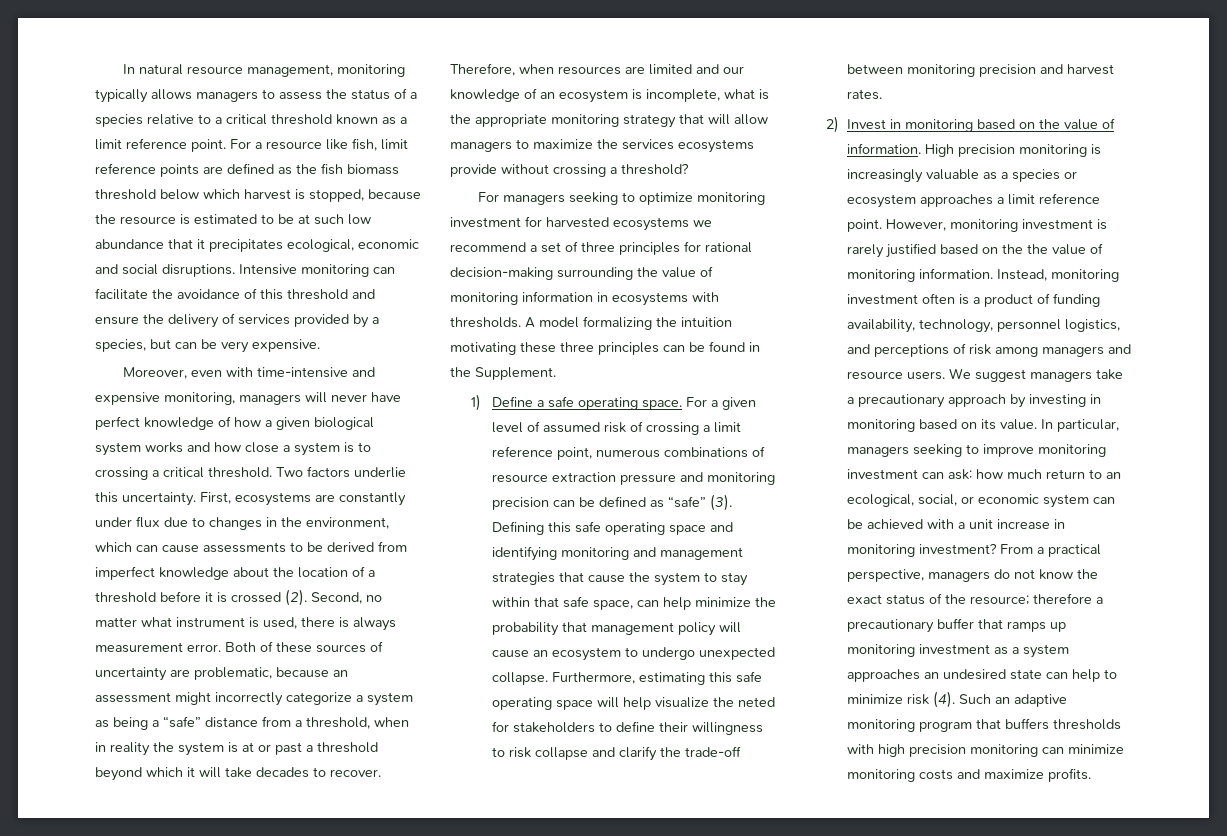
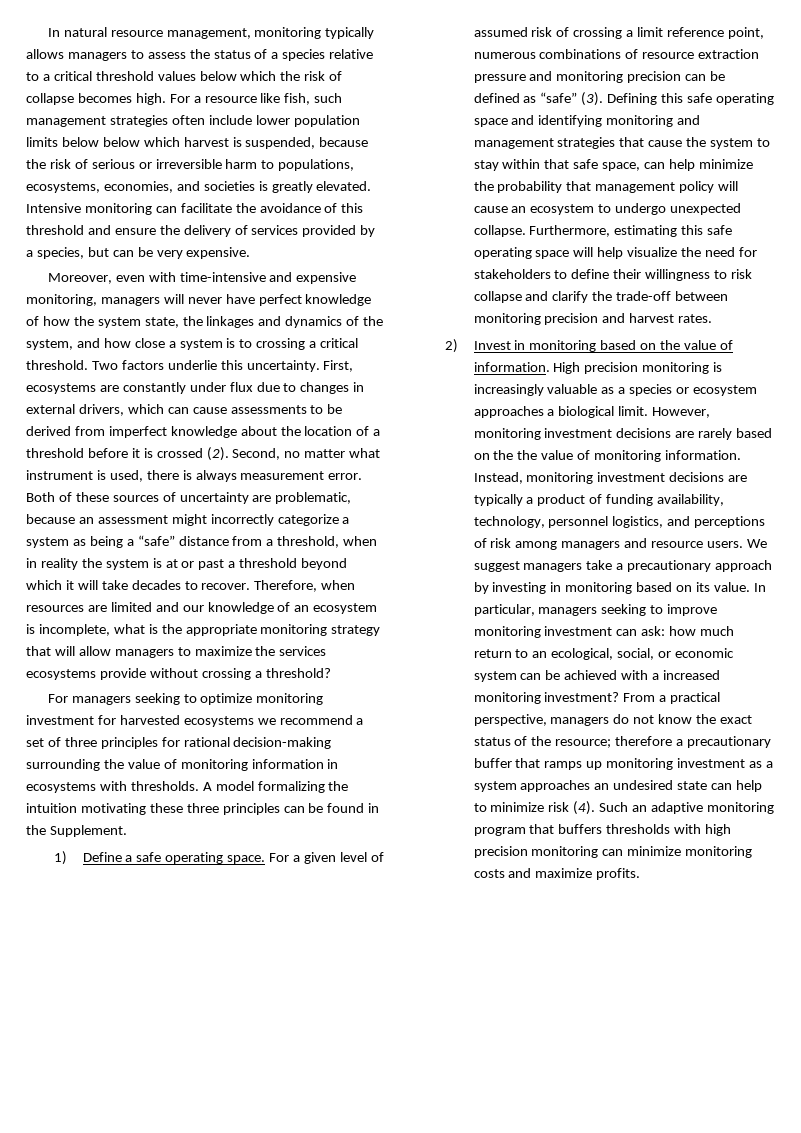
[336,114,407,125] [95,138,226,152] known as a limit reference point. -> [157,71,343,81] [26,93,166,105] values below which the risk of collapse becomes high.
[381,139,408,150] [95,163,399,177] [95,189,156,200] limit reference points are defined as the fish biomass threshold -> [314,93,343,103] [26,115,360,127] [26,137,99,147] such management strategies often include lower population limits below
[309,189,364,202] stopped, -> [245,137,316,149] suspended,
[120,214,371,225] [95,239,419,252] [95,264,235,277] resource is estimated to be at such low abundance that it precipitates ecological, economic and social disruptions. -> [49,159,355,171] [26,181,372,193] risk of serious or irreversible harm to populations, ecosystems, economies, and societies is greatly elevated.
[265,417,374,430] [95,442,183,456] a given biological system works -> [73,316,384,328] [26,339,73,350] the system state, the linkages and dynamics of the system,
[281,517,389,529] the environment, -> [26,404,124,416] external drivers,
[737,697,775,707] neted -> [705,247,736,257] need
[1007,193,1100,205] [846,219,1107,232] [846,243,936,258] limit reference point. However, monitoring investment is rarely justified -> [558,406,711,418] [473,428,733,440] biological limit. However, monitoring investment decisions are rarely
[921,293,969,305] often is -> [669,472,748,482] [473,494,523,506] decisions are typically
[968,519,1065,530] unit increase in -> [663,670,721,680] increased

